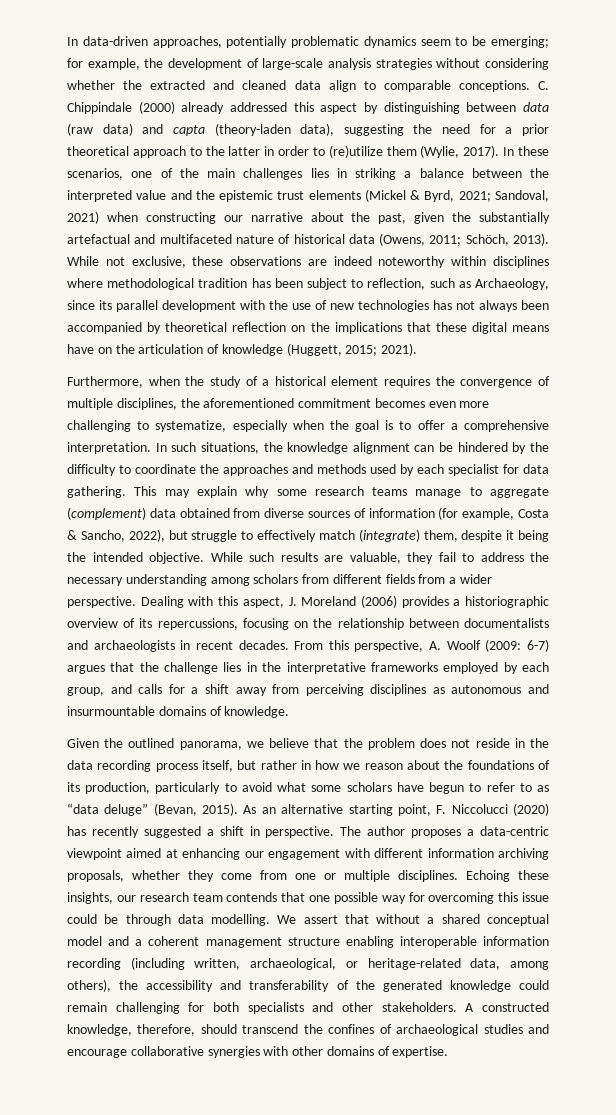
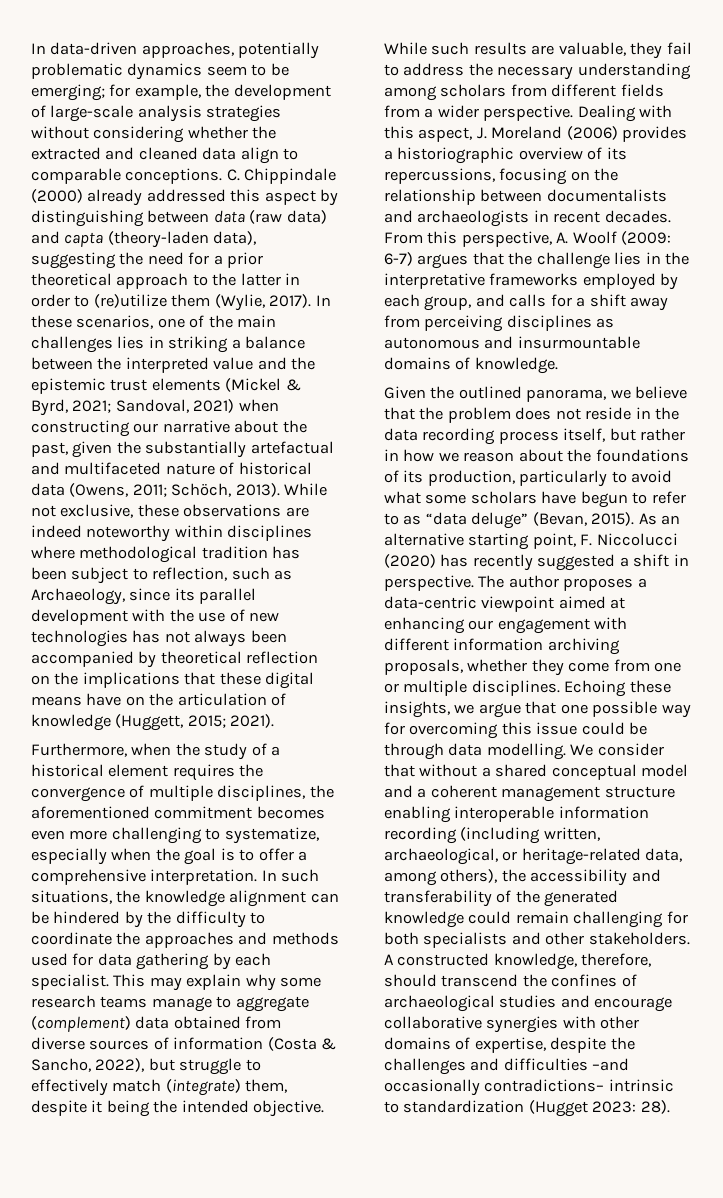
[400,464,549,476] [67,486,126,498] by each specialist for data gathering. -> [72,953,272,970] [31,974,109,990] for data gathering by each specialist.
[438,507,549,520] (for example, Costa -> [267,1037,317,1051] (Costa
[116,892,278,902] our research team contends -> [454,703,521,718] we argue
[303,915,338,924] assert -> [597,743,664,756] consider
[392,1046,449,1058] expertise. -> [474,1037,635,1053] [384,1058,630,1075] [384,1079,674,1096] [384,1100,670,1117] expertise, despite the challenges and difficulties –and occasionally contradictions– intrinsic to standardization (Hugget 2023: 28).

